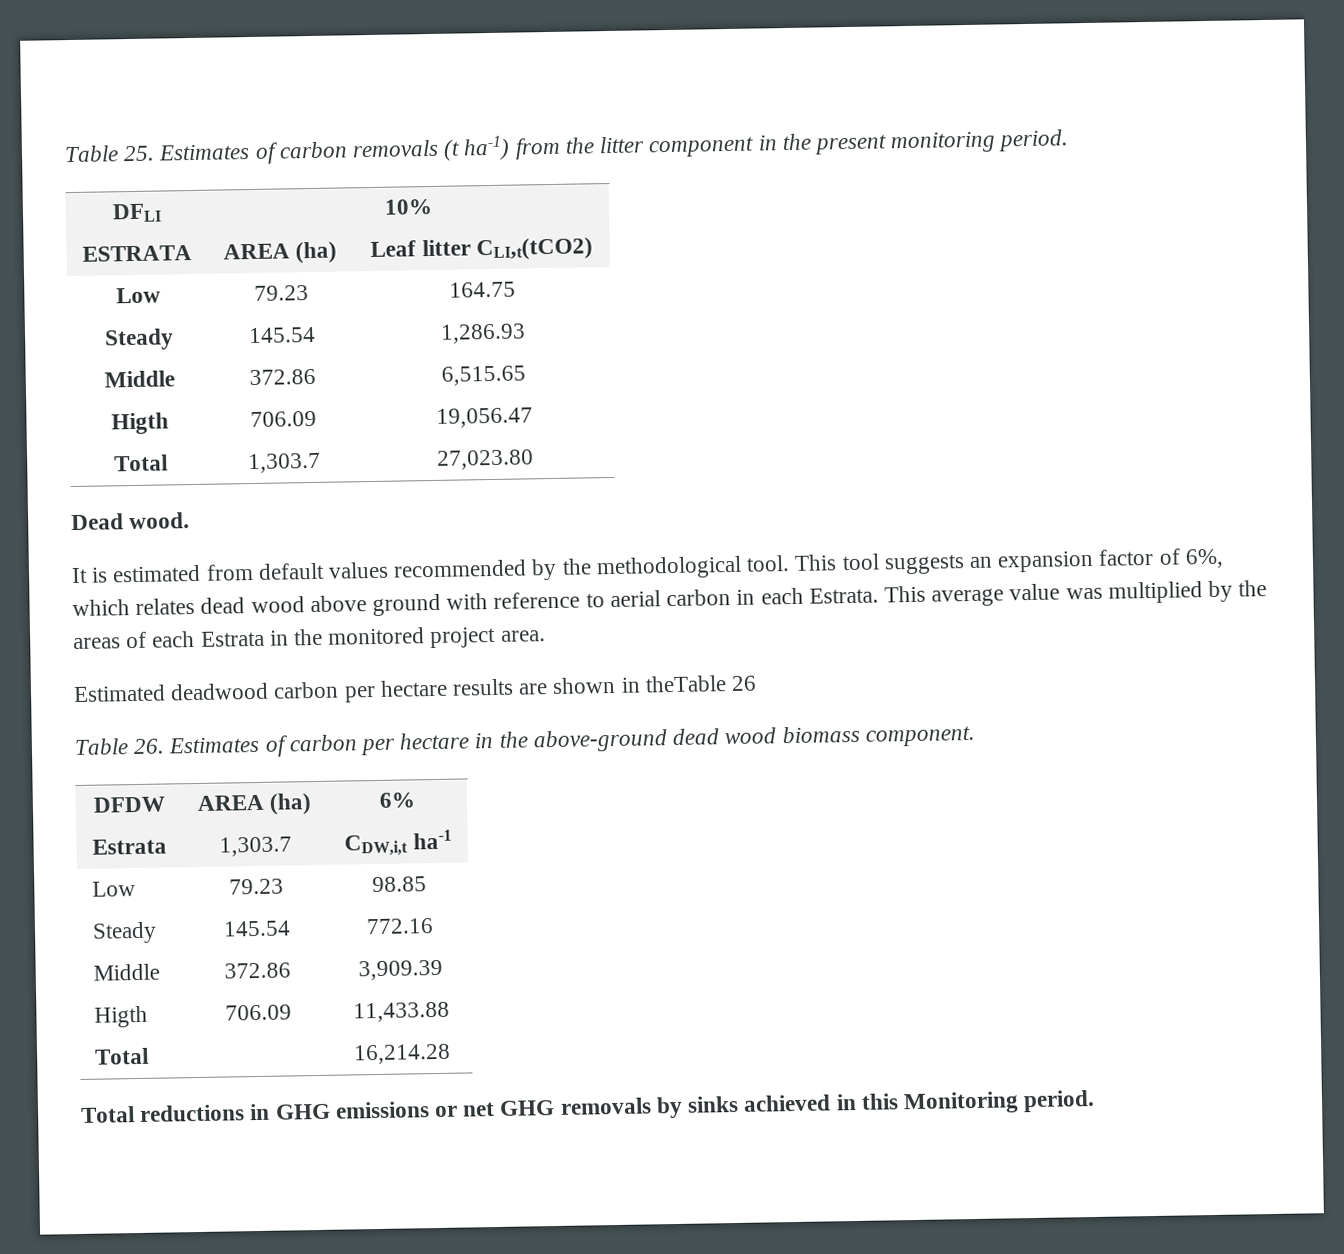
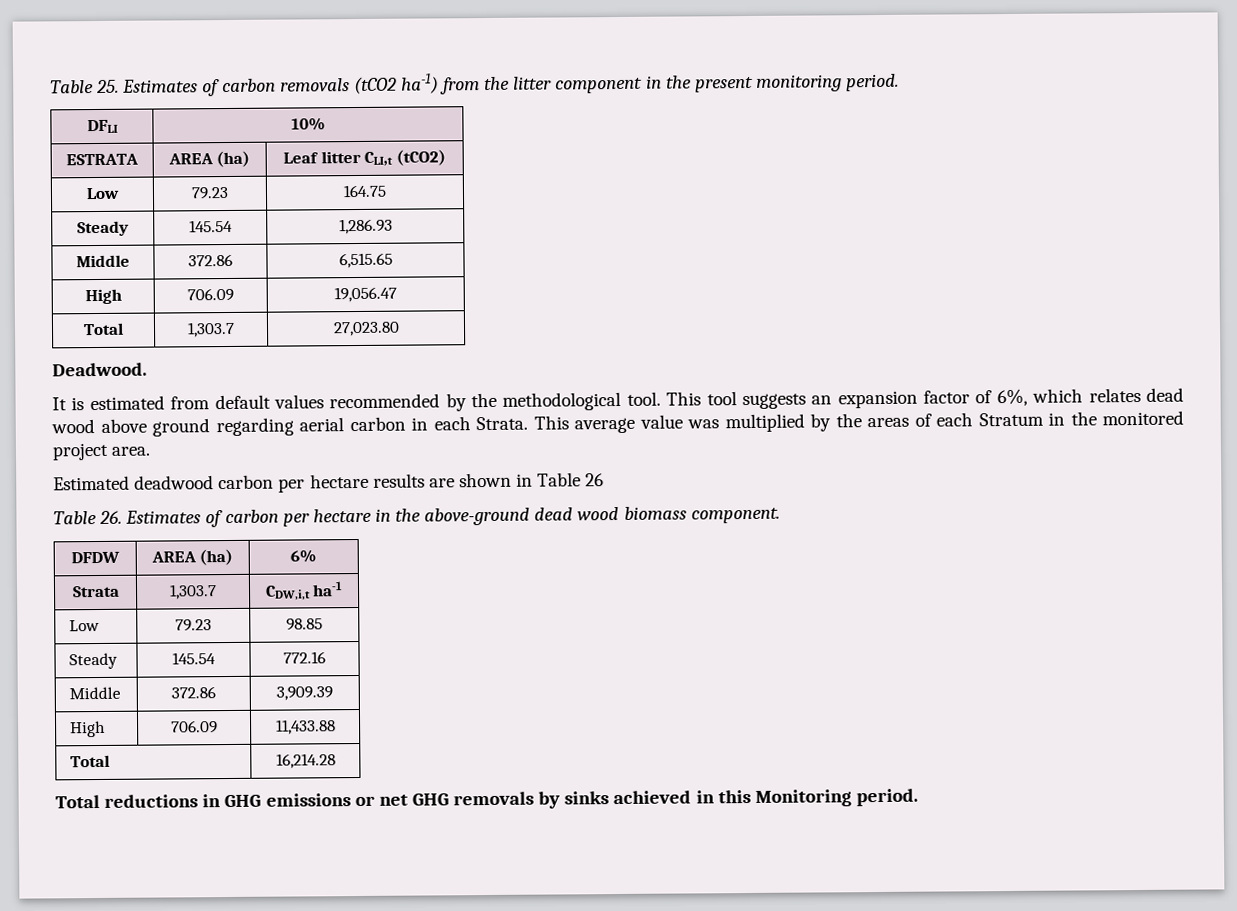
[443,139,461,161] (t -> [353,76,397,95] (tCO2
[475,237,593,261] CLI,t(tCO2) -> [364,149,446,166] CLI,t (tCO2)
[111,412,169,435] Higth -> [84,288,122,305] High
[71,512,191,531] Dead wood. -> [52,362,147,377] Deadwood.
[446,591,605,610] with reference to -> [215,417,294,437] regarding
[808,587,879,604] Estrata. -> [476,416,528,431] Strata.
[200,630,265,647] Estrata -> [978,412,1044,427] Stratum
[644,675,727,693] theTable -> [537,472,582,487] Table
[92,838,167,855] Estrata -> [71,585,120,598] Strata
[94,1005,149,1028] Higth -> [70,720,107,738] High

